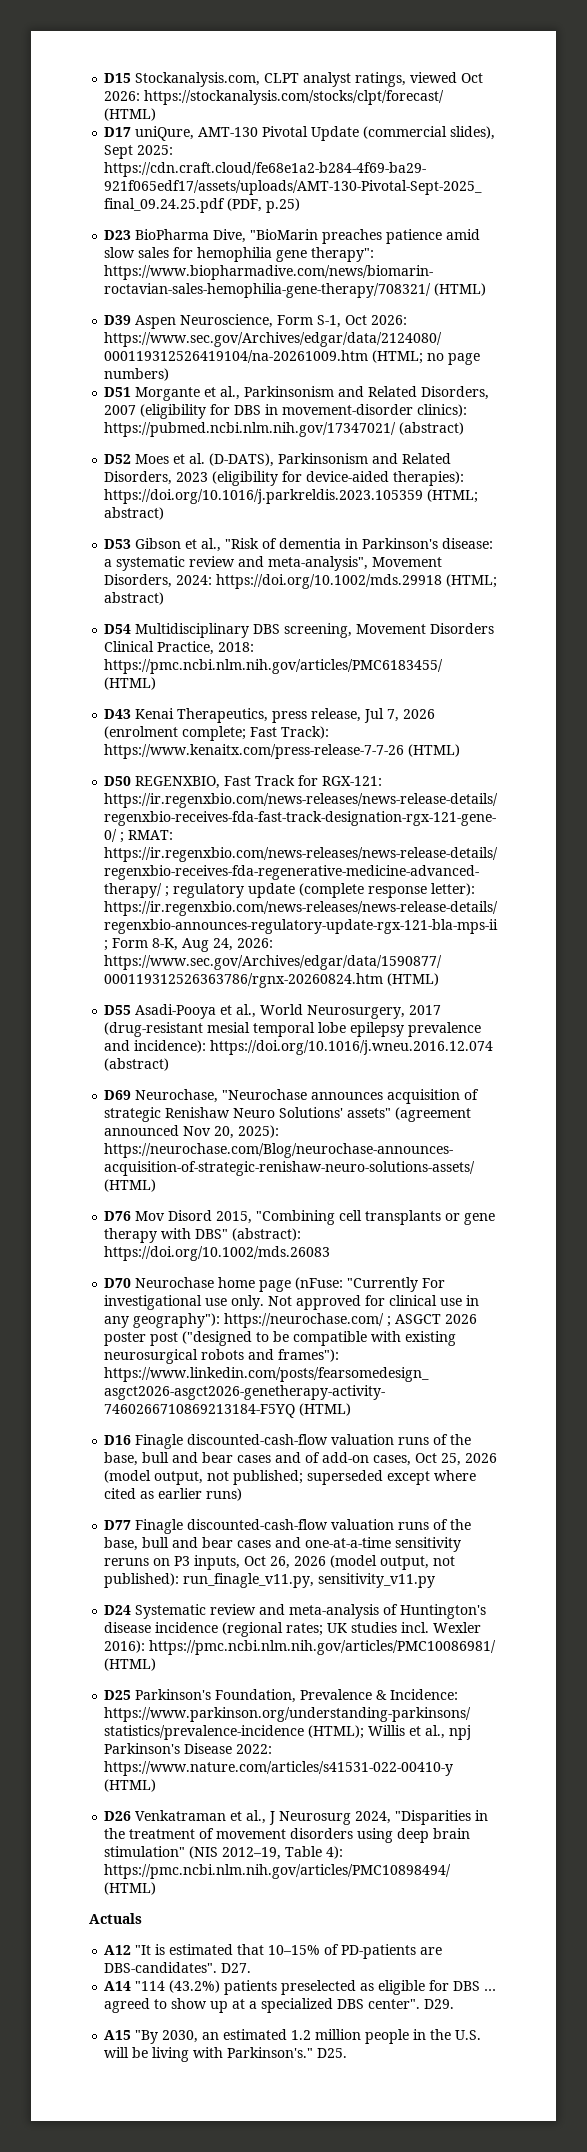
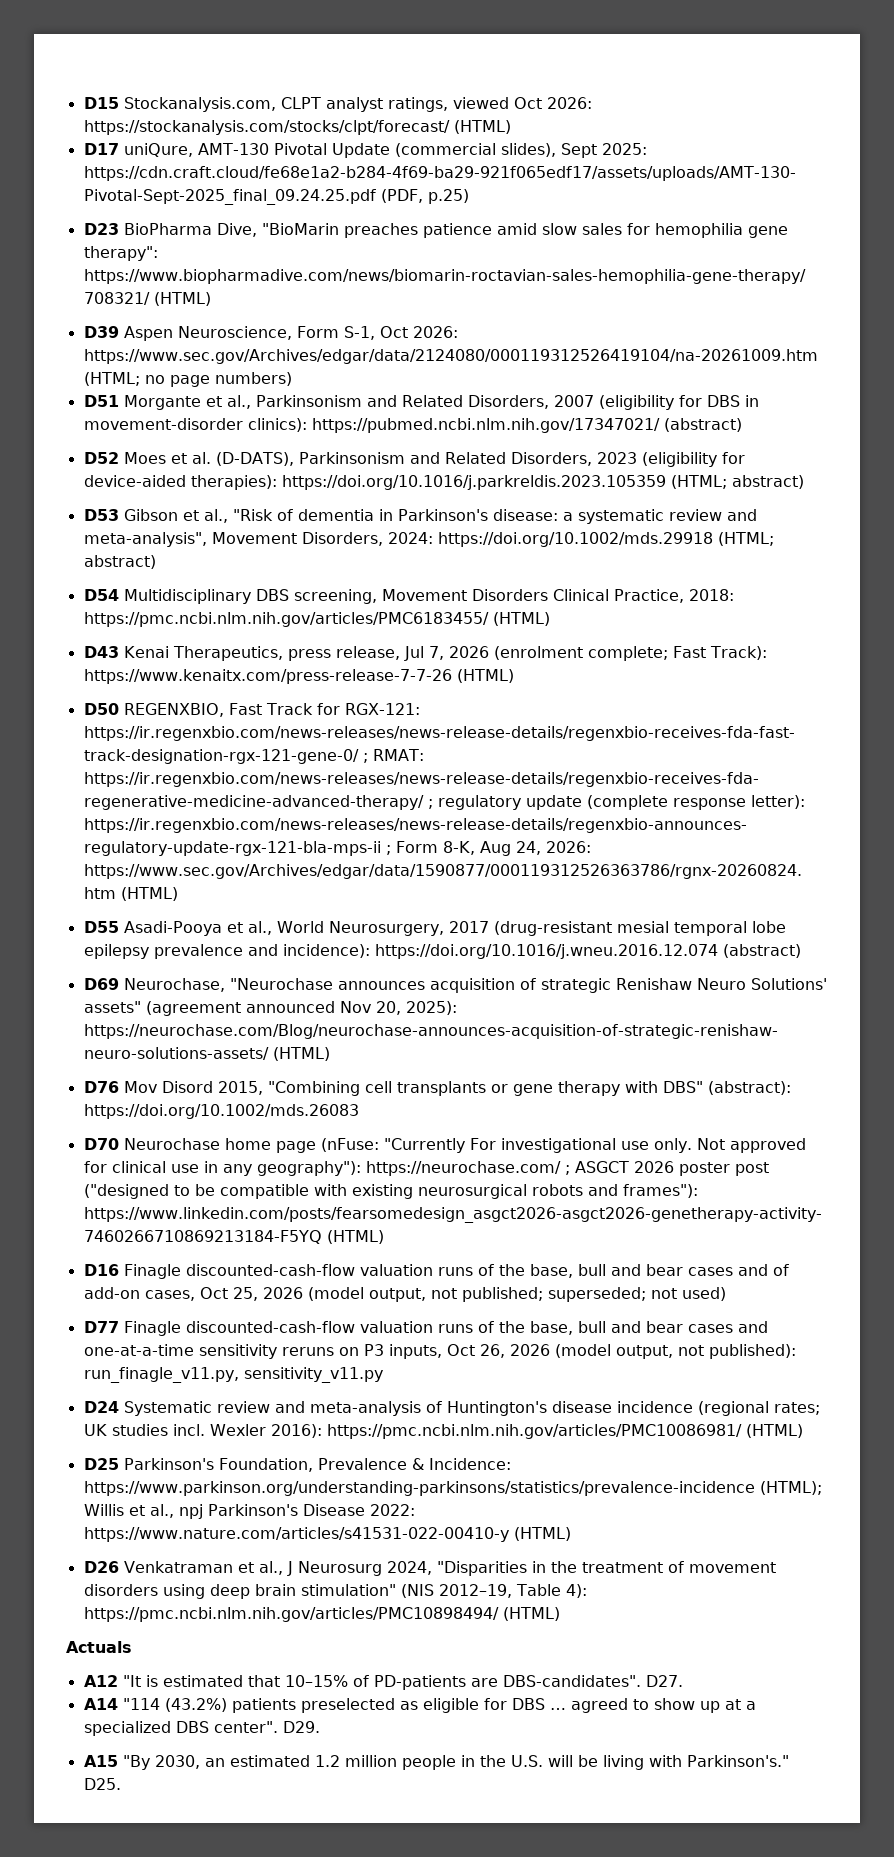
[307,1470,477,1485] [104,1488,243,1501] superseded except where cited as earlier runs) -> [547,1287,726,1302] superseded; not used)

